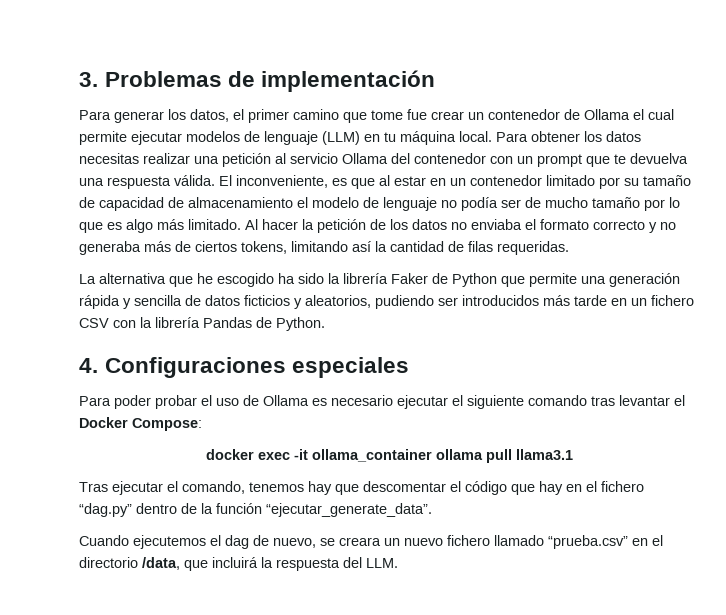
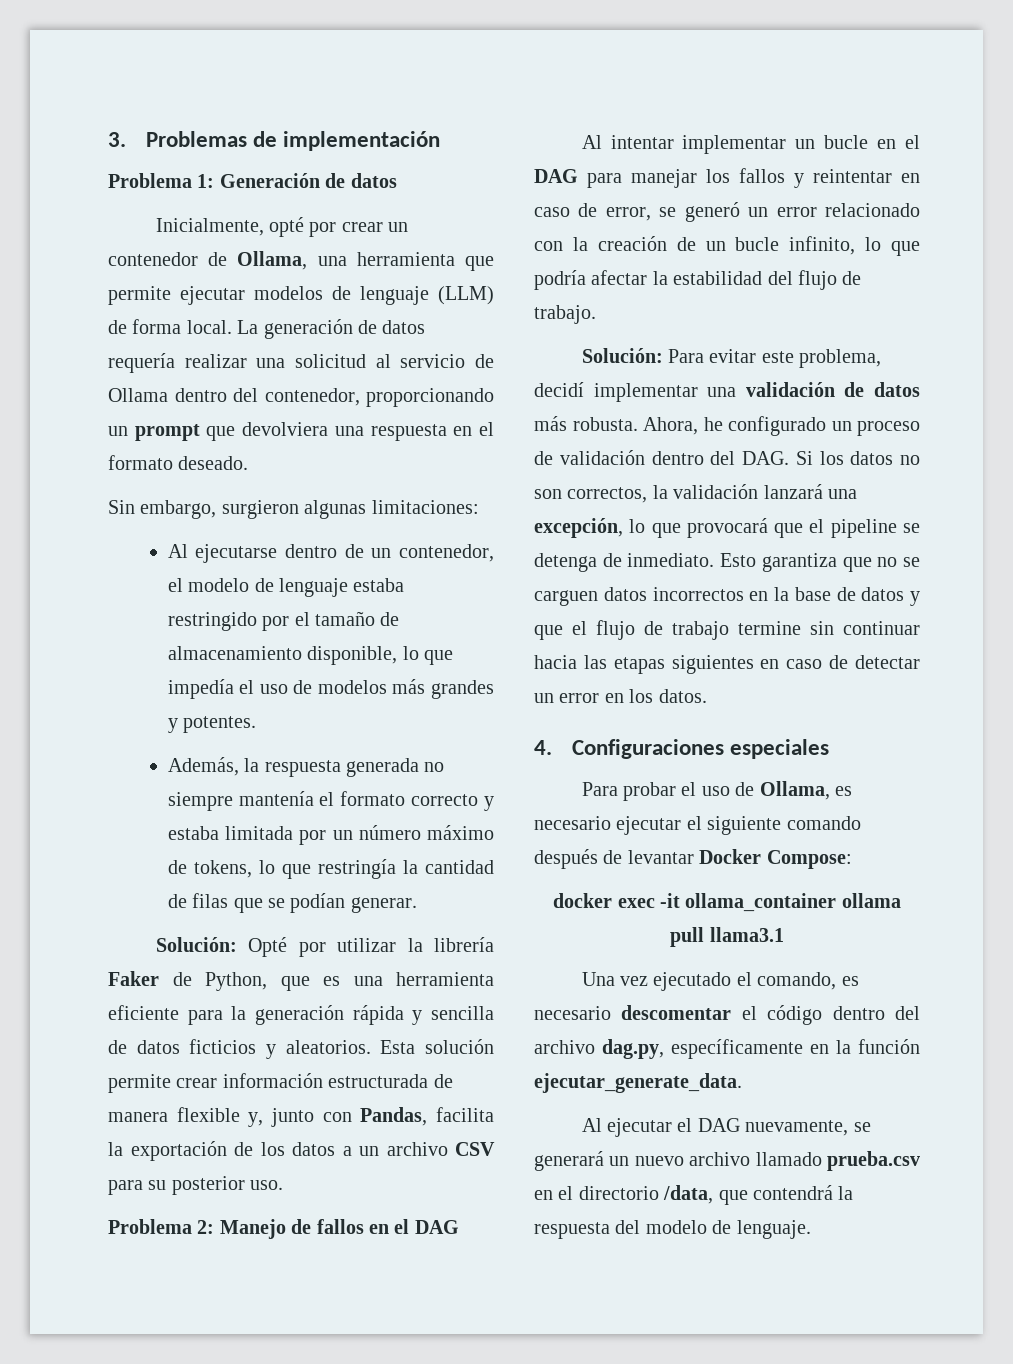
[79,109,674,123] Para generar los datos, el primer camino que tome fue crear un contenedor de Ollama el cual -> [108,173,397,188] [155,217,409,237] [108,251,494,271] Problema 1: Generación de datos // Inicialmente, opté por crear un contenedor de Ollama, una herramienta que
[364,131,641,145] [79,153,139,164] en tu máquina local. Para obtener los datos necesitas -> [108,319,426,339] [108,353,175,373] de forma local. La generación de datos requería
[222,153,271,167] petición -> [295,354,366,368] solicitud
[342,153,688,167] [79,175,691,189] [79,197,680,211] [79,219,676,233] [79,241,569,255] [79,273,606,287] Ollama del contenedor con un prompt que te devuelva una respuesta válida. El inconveniente, es que al estar en un contenedor limitado por su tamaño de capacidad de almacenamiento el modelo de lenguaje no podía ser de mucho tamaño por lo que es algo más limitado. Al hacer la petición de los datos no enviaba el formato correcto y no generaba más de ciertos tokens, limitando así la cantidad de filas requeridas. // La alternativa que he escogido ha sido la librería Faker de Python que permite una -> [475,354,495,368] [108,388,494,407] [108,422,494,441] [108,455,249,470] [108,500,479,519] [167,544,494,563] [167,578,405,597] [167,611,400,631] [167,646,453,665] [167,679,494,699] [167,716,257,733] [167,757,445,777] [167,791,494,811] [167,825,495,845] [167,859,494,879] [167,893,417,913] [155,937,494,957] [108,971,494,991] [108,1005,247,1025] de Ollama dentro del contenedor, proporcionando un prompt que devolviera una respuesta en el formato deseado. // Sin embargo, surgieron algunas limitaciones: // Al ejecutarse dentro de un contenedor, el modelo de lenguaje estaba restringido por el tamaño de almacenamiento disponible, lo que impedía el uso de modelos más grandes y potentes. // Además, la respuesta generada no siempre mantenía el formato correcto y estaba limitada por un número máximo de tokens, lo que restringía la cantidad de filas que se podían generar. // Solución: Opté por utilizar la librería Faker de Python, que es una herramienta eficiente para la
[305,295,694,309] [79,317,325,331] aleatorios, pudiendo ser introducidos más tarde en un fichero CSV con la librería Pandas de Python. -> [285,1039,494,1054] [108,1073,453,1093] [108,1107,495,1127] [108,1141,495,1161] [108,1176,284,1195] [108,1219,459,1239] [581,135,920,154] [534,168,920,188] [534,202,920,222] [534,236,920,256] [534,270,862,290] [534,305,596,324] [581,348,882,368] [534,382,920,402] [534,416,920,436] [534,450,920,465] [534,484,857,503] [534,518,920,538] [534,553,920,572] [534,587,920,606] [534,620,920,640] [534,655,920,674] [534,689,707,703] aleatorios. Esta solución permite crear información estructurada de manera flexible y, junto con Pandas, facilita la exportación de los datos a un archivo CSV para su posterior uso. // Problema 2: Manejo de fallos en el DAG // Al intentar implementar un bucle en el DAG para manejar los fallos y reintentar en caso de error, se generó un error relacionado con la creación de un bucle infinito, lo que podría afectar la estabilidad del flujo de trabajo. // Solución: Para evitar este problema, decidí implementar una validación de datos más robusta. Ahora, he configurado un proceso de validación dentro del DAG. Si los datos no son correctos, la validación lanzará una excepción, lo que provocará que el pipeline se detenga de inmediato. Esto garantiza que no se carguen datos incorrectos en la base de datos y que el flujo de trabajo termine sin continuar hacia las etapas siguientes en caso de detectar un error en los datos.
[114,395,151,409] poder -> (618, 789) none
[263,395,309,406] Ollama -> [759,781,830,800] Ollama,
[591,395,685,406] tras levantar el -> [534,849,694,869] después de levantar
[79,481,644,495] [79,503,432,517] [79,535,628,549] Tras ejecutar el comando, tenemos hay que descomentar el código que hay en el fichero “dag.py” dentro de la función “ejecutar_generate_data”. // Cuando ejecutemos el dag de nuevo, se creara un nuevo fichero llamado “prueba.csv” -> [581,972,859,991] [534,1005,920,1025] [534,1039,920,1059] [534,1073,742,1093] [581,1118,871,1137] [534,1151,920,1171] Una vez ejecutado el comando, es necesario descomentar el código dentro del archivo dag.py, específicamente en la función ejecutar_generate_data. // Al ejecutar el DAG nuevamente, se generará un nuevo archivo llamado prueba.csv
[212,557,258,568] incluirá -> [753,1185,833,1200] contendrá
[366,558,398,568] LLM. -> [645,1220,811,1239] modelo de lenguaje.

